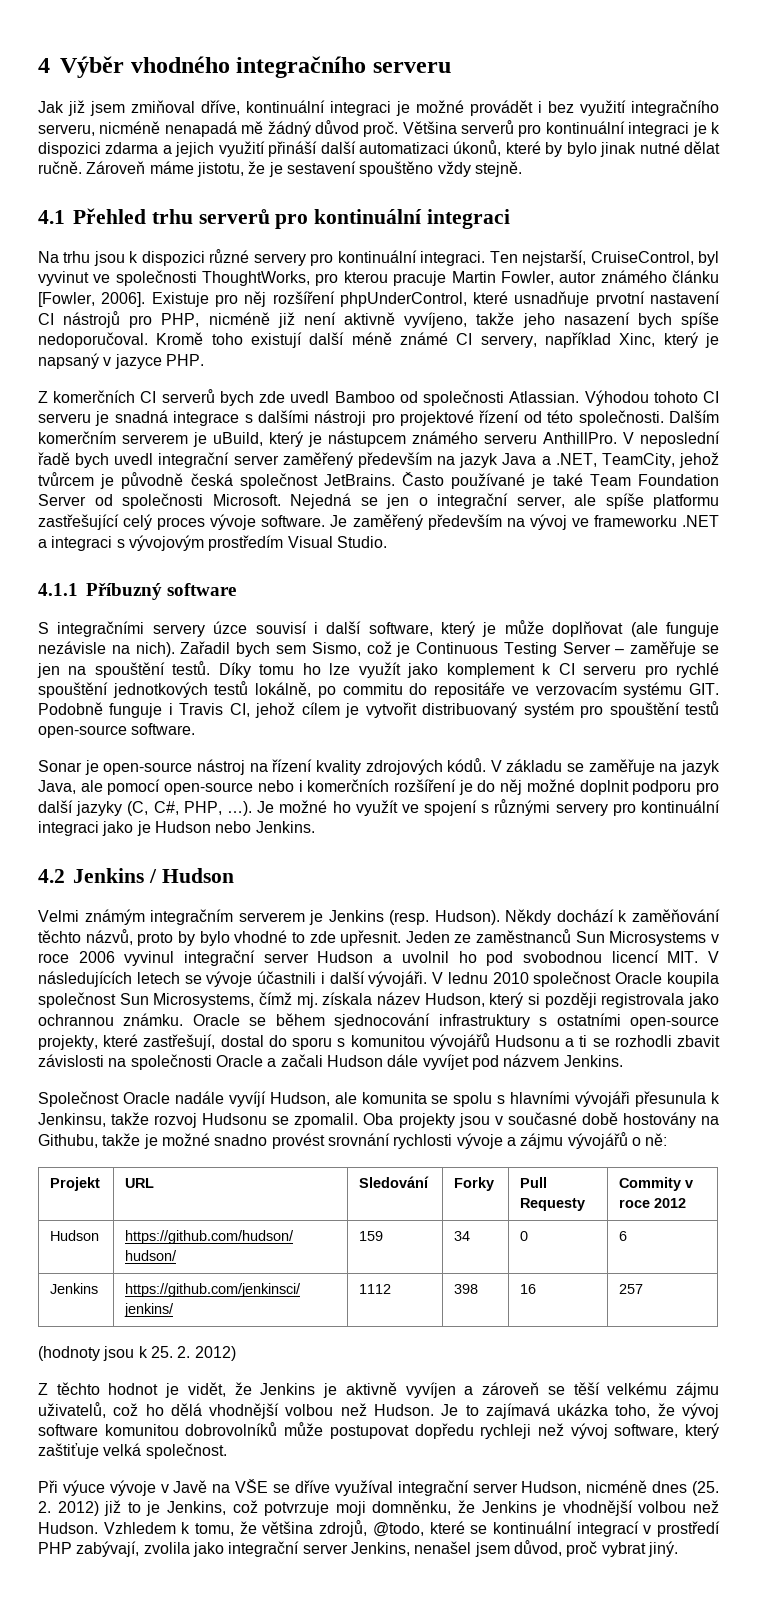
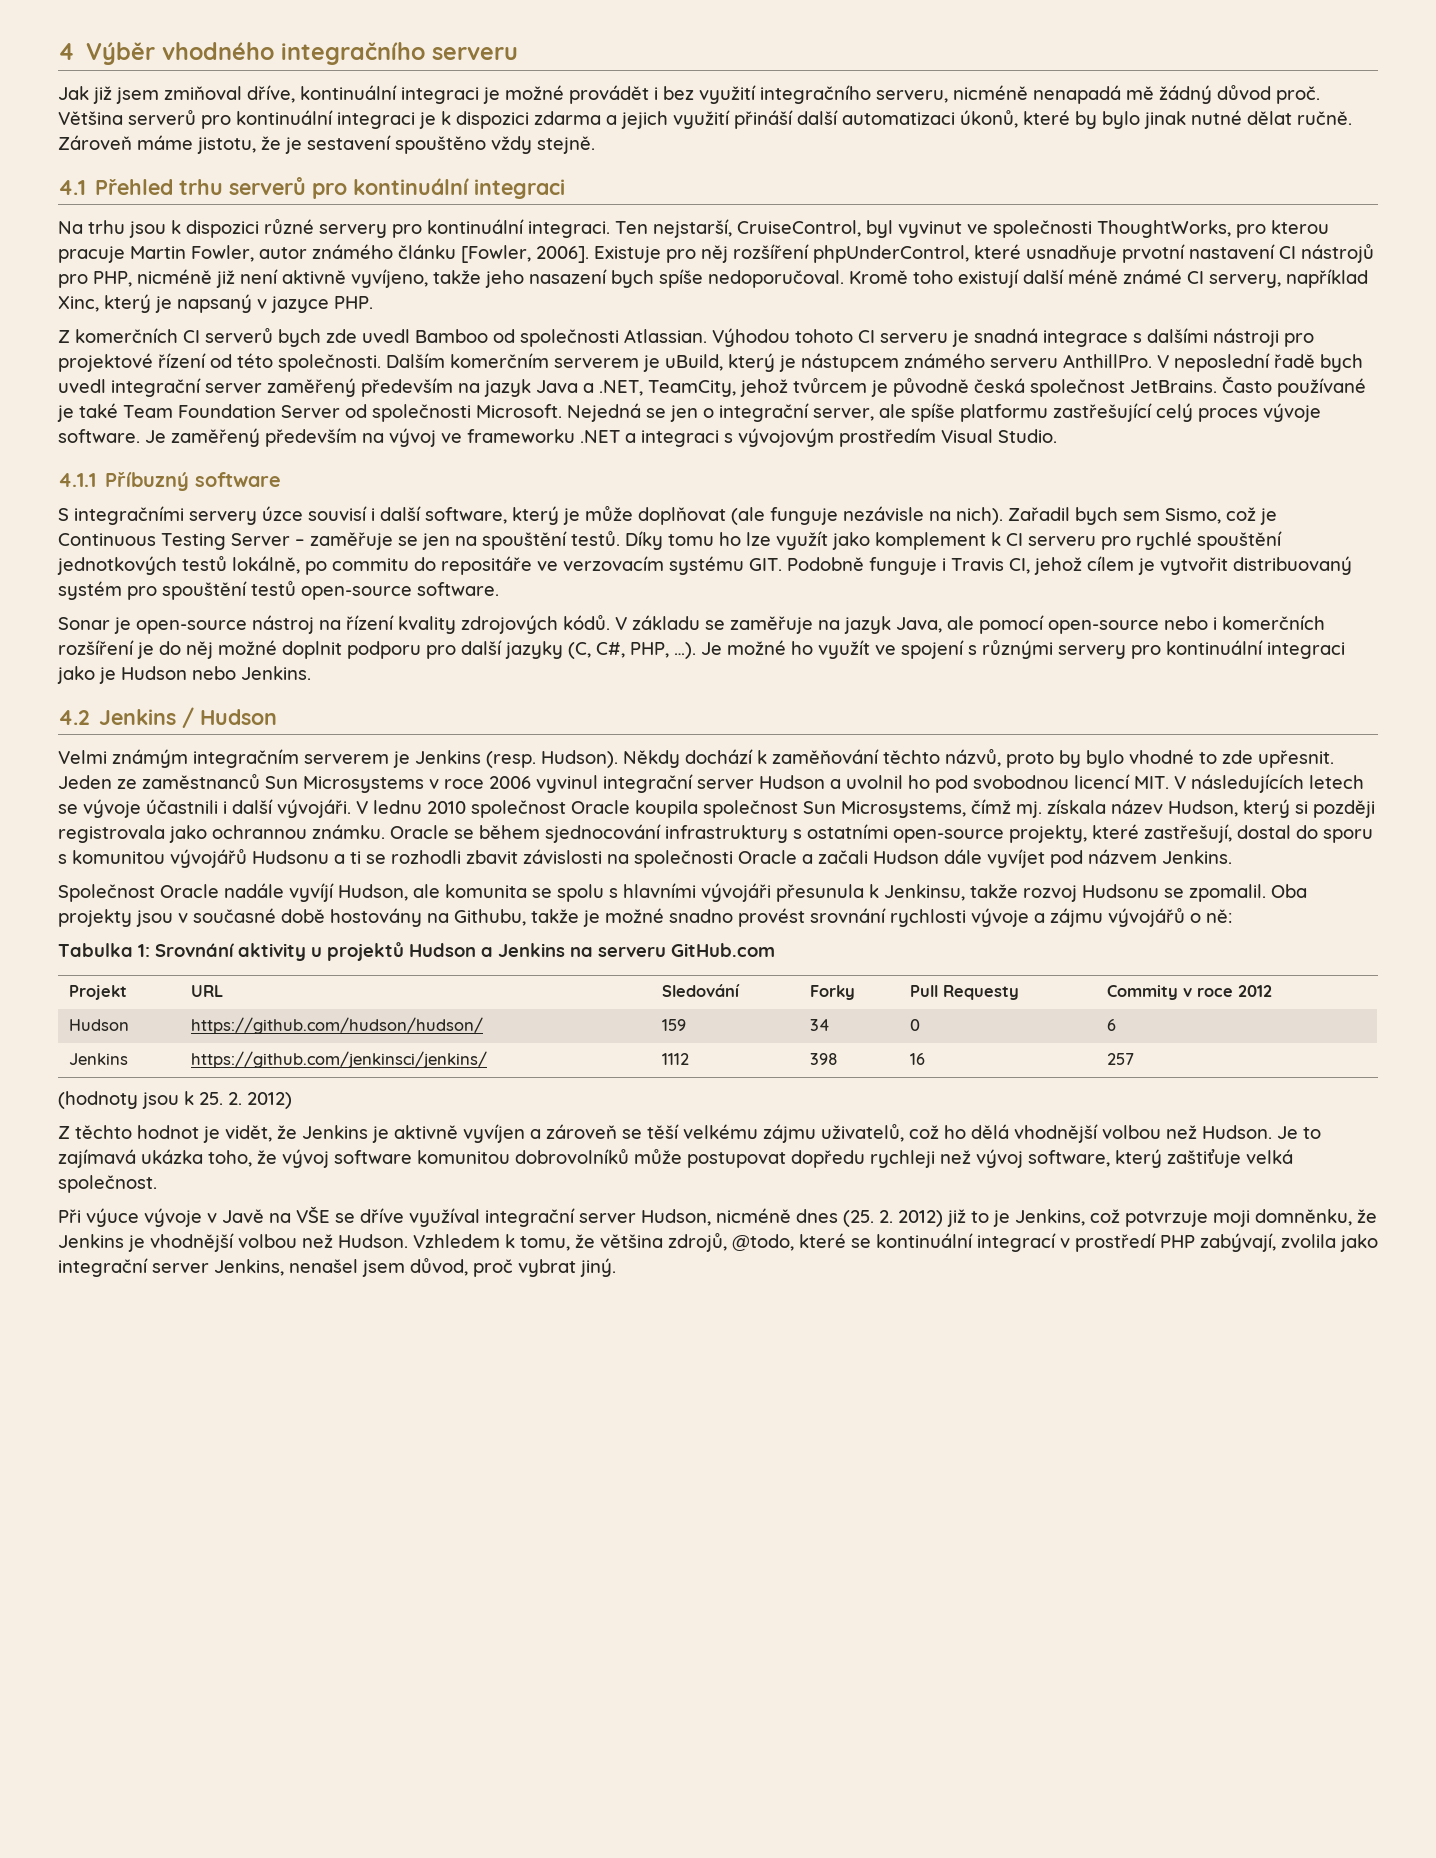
(668, 1139) none -> [58,942,775,961] // Tabulka 1: Srovnání aktivity u projektů Hudson a Jenkins na serveru GitHub.com

